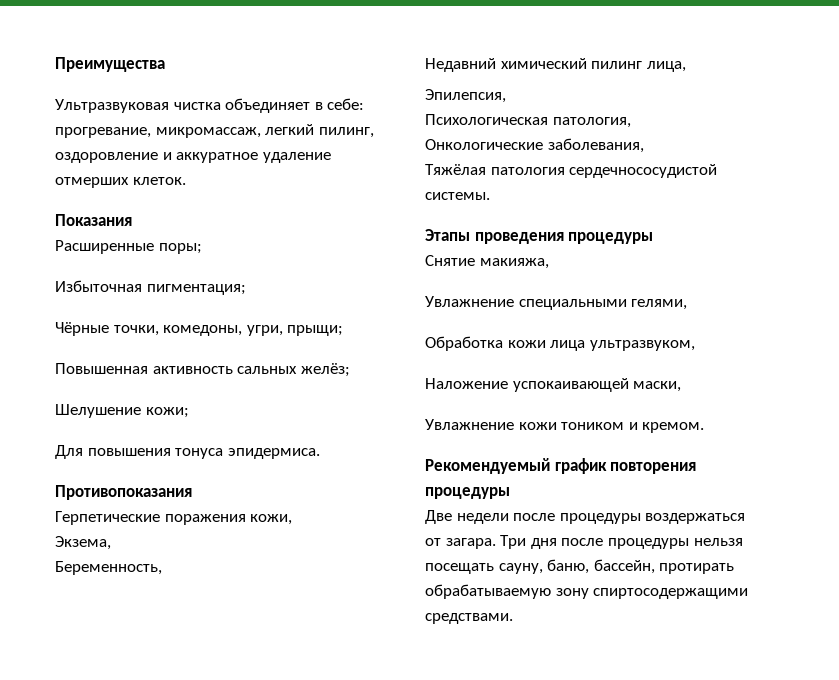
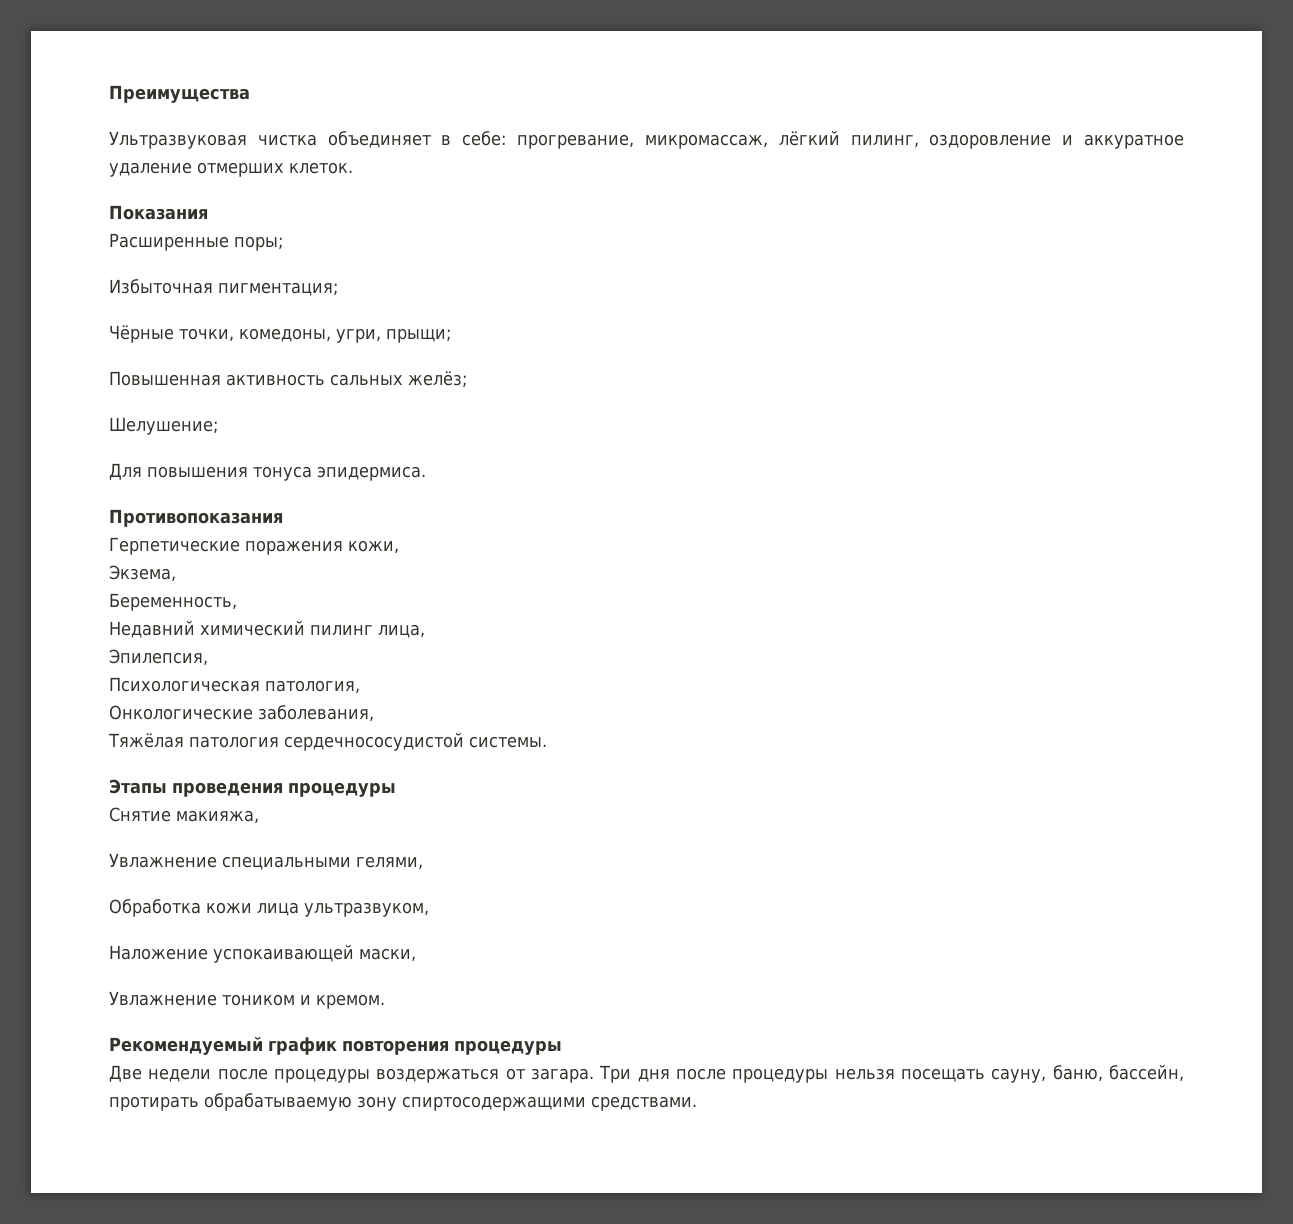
[265,124,315,135] легкий -> [778,130,840,146] лёгкий
[55,404,189,418] Шелушение кожи; -> [109,417,218,435] Шелушение;
[518,422,557,430] кожи -> (217, 998) none

